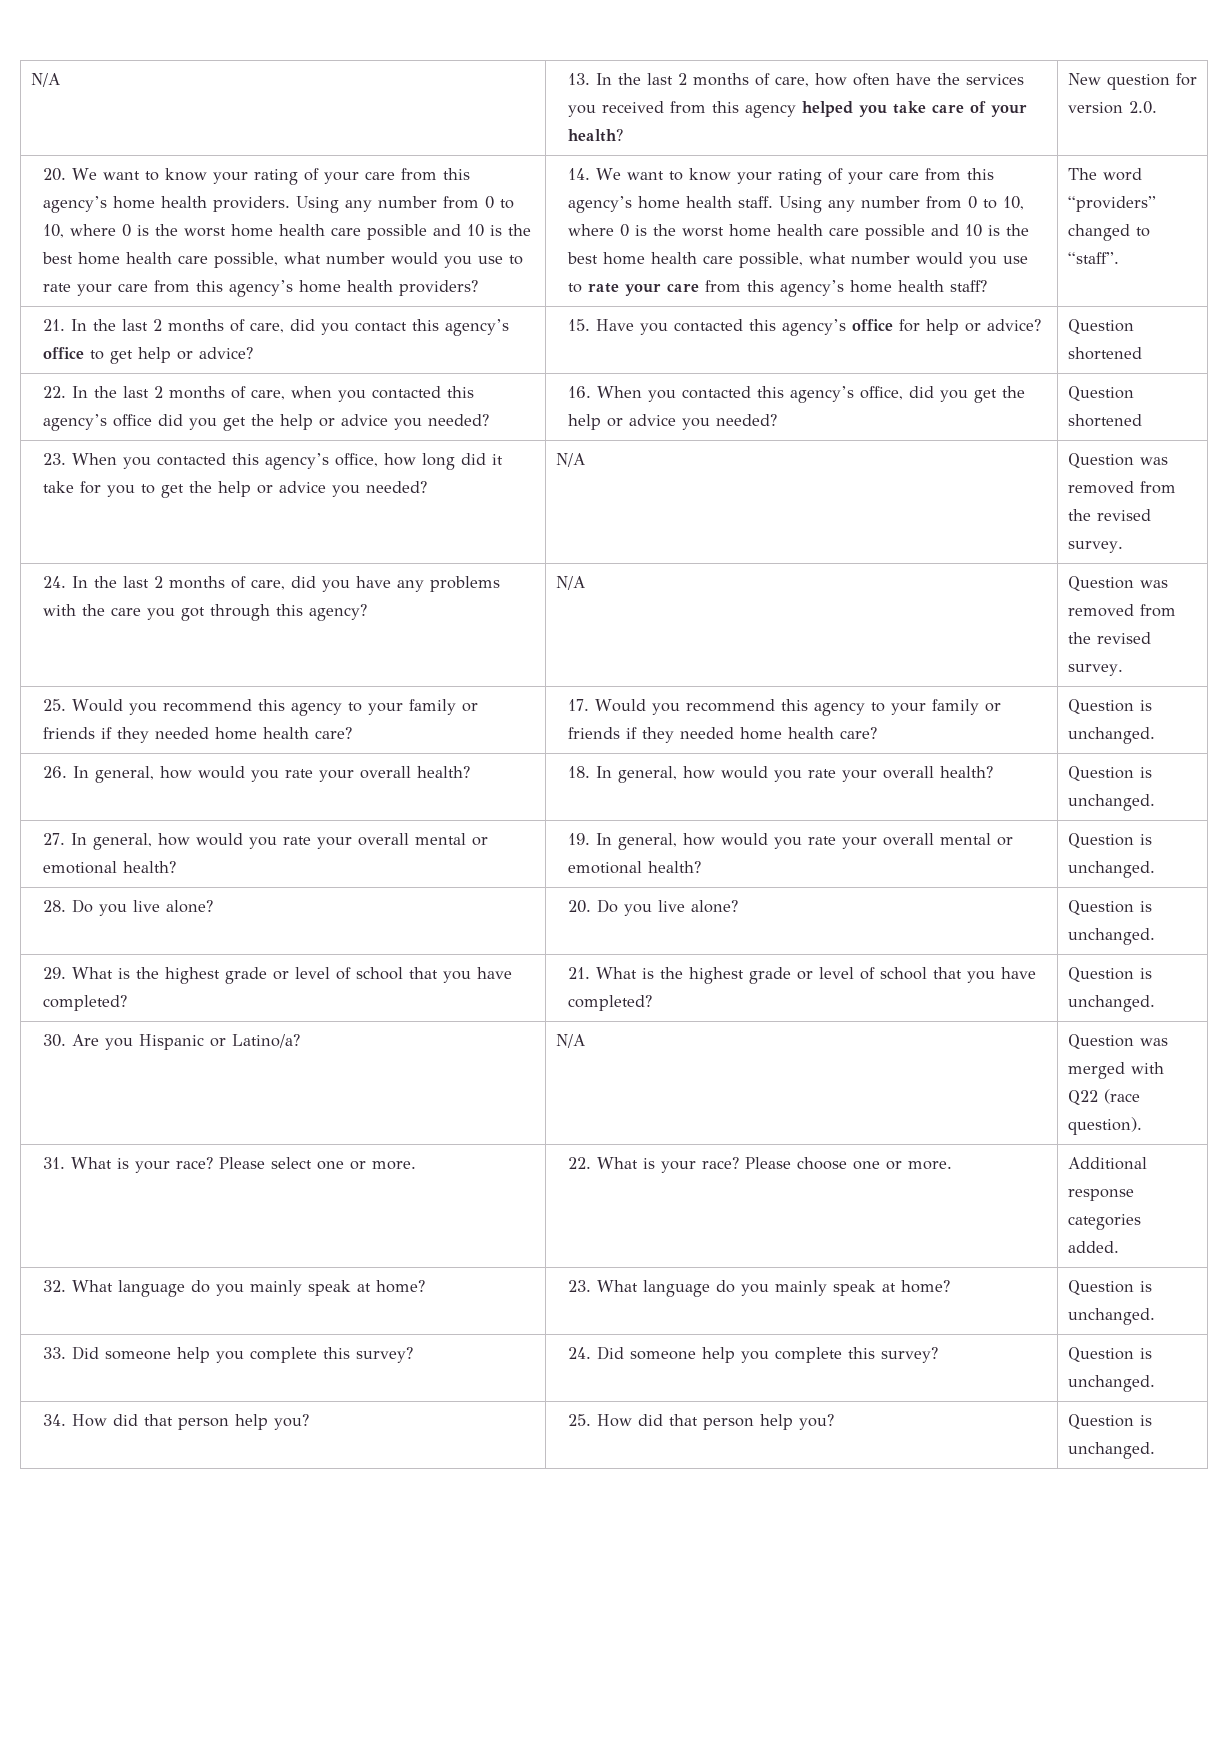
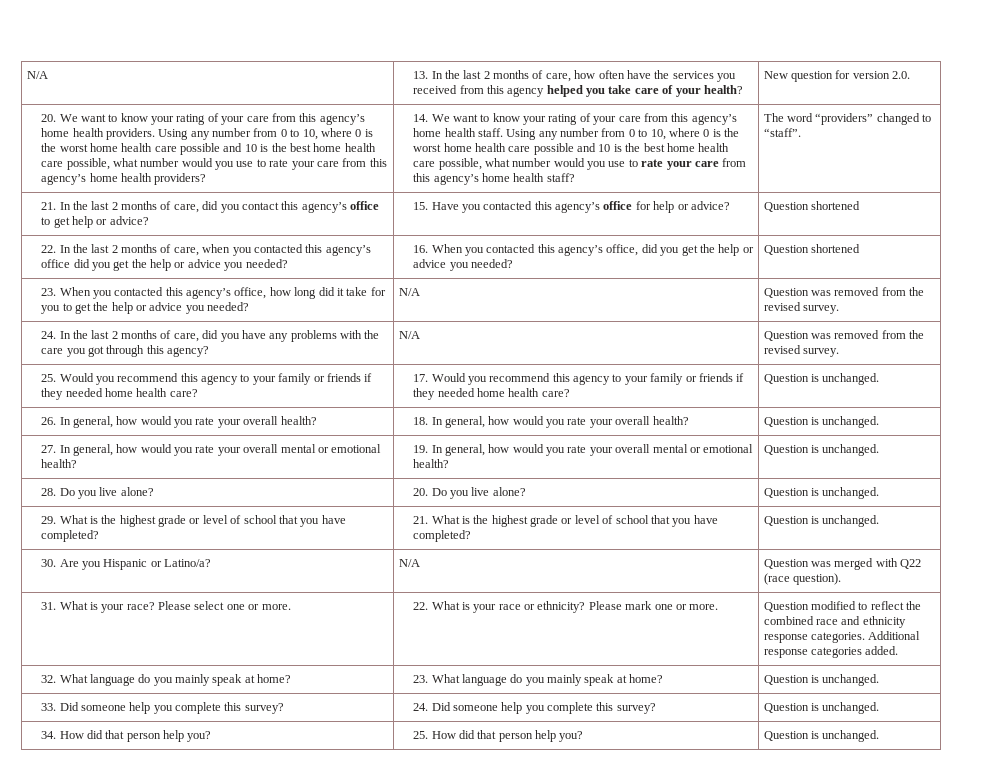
[702,1157,953,1170] race? Please choose one or more. | -> [498,601,719,613] [763,601,922,612] [763,616,906,628] [763,632,866,643] race or ethnicity? Please mark one or more. | Question modified to reflect the combined race and ethnicity response categories.

